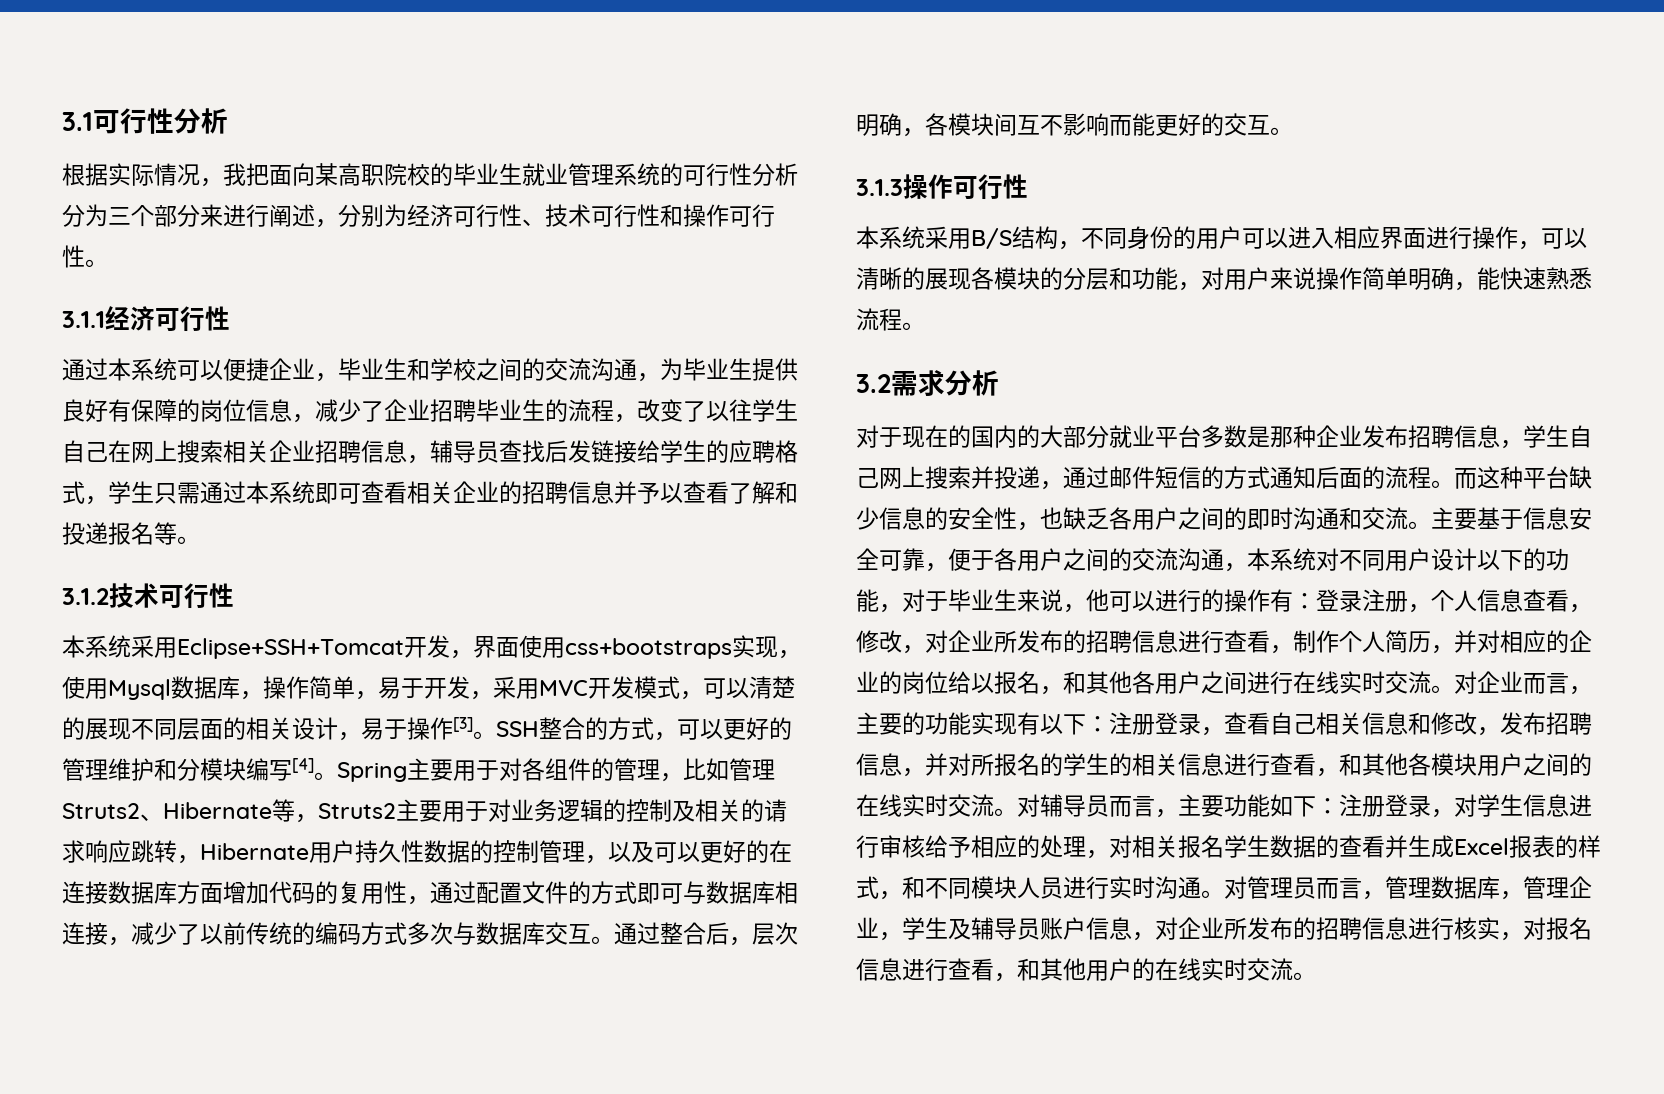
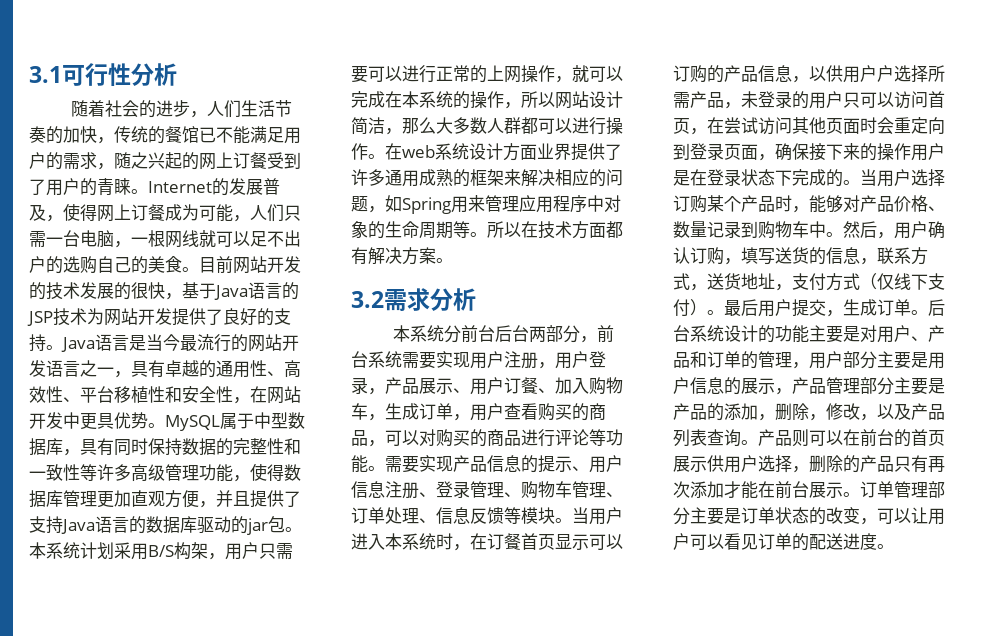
[62,163,798,187] [62,204,775,228] [62,245,108,268] [62,306,230,332] [62,358,798,382] [62,399,798,423] [62,440,798,464] [62,481,798,505] [62,522,200,545] [62,583,234,609] [62,635,801,659] [62,676,795,700] [62,717,792,741] [62,758,775,782] [62,799,787,823] [62,840,792,864] [62,881,798,905] [62,922,798,946] [856,113,1293,137] [856,174,1028,200] [856,226,1587,250] [856,267,1592,291] [856,308,925,331] [856,370,999,397] [856,425,1592,449] [856,466,1592,490] [856,507,1592,531] [856,548,1569,572] [856,589,1592,613] [856,630,1592,654] [856,671,1592,695] [856,712,1592,736] [856,753,1592,777] [856,794,1592,818] [856,835,1601,859] [856,876,1592,900] [856,917,1592,941] [856,958,1293,982] 根据实际情况，我把面向某高职院校的毕业生就业管理系统的可行性分析分为三个部分来进行阐述，分别为经济可行性、技术可行性和操作可行性。 // 3.1.1经济可行性 // 通过本系统可以便捷企业，毕业生和学校之间的交流沟通，为毕业生提供良好有保障的岗位信息，减少了企业招聘毕业生的流程，改变了以往学生自己在网上搜索相关企业招聘信息，辅导员查找后发链接给学生的应聘格式，学生只需通过本系统即可查看相关企业的招聘信息并予以查看了解和投递报名等。 // 3.1.2技术可行性 // 本系统采用Eclipse+SSH+Tomcat开发，界面使用css+bootstraps实现，使用Mysql数据库，操作简单，易于开发，采用MVC开发模式，可以清楚的展现不同层面的相关设计，易于操作[3]。SSH整合的方式，可以更好的管理维护和分模块编写[4]。Spring主要用于对各组件的管理，比如管理Struts2、Hibernate等，Struts2主要用于对业务逻辑的控制及相关的请求响应跳转，Hibernate用户持久性数据的控制管理，以及可以更好的在连接数据库方面增加代码的复用性，通过配置文件的方式即可与数据库相连接，减少了以前传统的编码方式多次与数据库交互。通过整合后，层次明确，各模块间互不影响而能更好的交互。 // 3.1.3操作可行性 // 本系统采用B/S结构，不同身份的用户可以进入相应界面进行操作，可以清晰的展现各模块的分层和功能，对用户来说操作简单明确，能快速熟悉流程。 // 3.2需求分析 // 对于现在的国内的大部分就业平台多数是那种企业发布招聘信息，学生自己网上搜索并投递，通过邮件短信的方式通知后面的流程。而这种平台缺少信息的安全性，也缺乏各用户之间的即时沟通和交流。主要基于信息安全可靠，便于各用户之间的交流沟通，本系统对不同用户设计以下的功能，对于毕业生来说，他可以进行的操作有：登录注册，个人信息查看，修改，对企业所发布的招聘信息进行查看，制作个人简历，并对相应的企业的岗位给以报名，和其他各用户之间进行在线实时交流。对企业而言，主要的功能实现有以下：注册登录，查看自己相关信息和修改，发布招聘信息，并对所报名的学生的相关信息进行查看，和其他各模块用户之间的在线实时交流。对辅导员而言，主要功能如下：注册登录，对学生信息进行审核给予相应的处理，对相关报名学生数据的查看并生成Excel报表的样式，和不同模块人员进行实时沟通。对管理员而言，管理数据库，管理企业，学生及辅导员账户信息，对企业所发布的招聘信息进行核实，对报名信息进行查看，和其他用户的在线实时交流 -> [70,100,292,118] [29,126,301,144] [29,152,301,170] [29,178,280,196] [29,203,301,222] [29,230,301,248] [29,256,301,274] [29,282,299,300] [27,308,291,326] [29,334,299,352] [29,360,301,378] [29,386,301,404] [29,412,305,431] [29,438,301,456] [29,463,301,482] [29,490,301,508] [29,516,302,535] [29,542,293,560] [351,65,623,83] [351,91,623,109] [351,117,623,135] [351,143,622,161] [351,169,623,187] [351,195,621,214] [351,221,623,239] [351,247,453,265] [351,288,476,311] [392,325,614,343] [351,351,606,369] [351,377,623,395] [351,403,606,421] [351,429,623,447] [351,455,623,473] [351,481,623,499] [351,507,623,525] [351,533,623,551] [673,65,945,83] [673,91,945,109] [673,117,945,135] [673,143,945,161] [673,169,945,187] [673,195,945,213] [673,221,945,239] [673,247,928,265] [673,273,945,291] [673,299,945,317] [673,325,945,343] [673,351,945,369] [673,377,945,395] [673,403,945,421] [673,429,945,447] [673,455,945,473] [673,481,945,499] [673,507,945,525] [673,533,877,551] 随着社会的进步，人们生活节奏的加快，传统的餐馆已不能满足用户的需求，随之兴起的网上订餐受到了用户的青睐。Internet的发展普及，使得网上订餐成为可能，人们只需一台电脑，一根网线就可以足不出户的选购自己的美食。目前网站开发的技术发展的很快，基于Java语言的JSP技术为网站开发提供了良好的支持。Java语言是当今最流行的网站开发语言之一，具有卓越的通用性、高效性、平台移植性和安全性，在网站开发中更具优势。MySQL属于中型数据库，具有同时保持数据的完整性和一致性等许多高级管理功能，使得数据库管理更加直观方便，并且提供了支持Java语言的数据库驱动的jar包。本系统计划采用B/S构架，用户只需要可以进行正常的上网操作，就可以完成在本系统的操作，所以网站设计简洁，那么大多数人群都可以进行操作。在web系统设计方面业界提供了许多通用成熟的框架来解决相应的问题，如Spring用来管理应用程序中对象的生命周期等。所以在技术方面都有解决方案。 // 3.2需求分析 // 本系统分前台后台两部分，前台系统需要实现用户注册，用户登录，产品展示、用户订餐、加入购物车，生成订单，用户查看购买的商品，可以对购买的商品进行评论等功能。需要实现产品信息的提示、用户信息注册、登录管理、购物车管理、订单处理、信息反馈等模块。当用户进入本系统时，在订餐首页显示可以订购的产品信息，以供用户户选择所需产品，未登录的用户只可以访问首页，在尝试访问其他页面时会重定向到登录页面，确保接下来的操作用户是在登录状态下完成的。当用户选择订购某个产品时，能够对产品价格、数量记录到购物车中。然后，用户确认订购，填写送货的信息，联系方式，送货地址，支付方式（仅线下支付）。最后用户提交，生成订单。后台系统设计的功能主要是对用户、产品和订单的管理，用户部分主要是用户信息的展示，产品管理部分主要是产品的添加，删除，修改，以及产品列表查询。产品则可以在前台的首页展示供用户选择，删除的产品只有再次添加才能在前台展示。订单管理部分主要是订单状态的改变，可以让用户可以看见订单的配送进度

